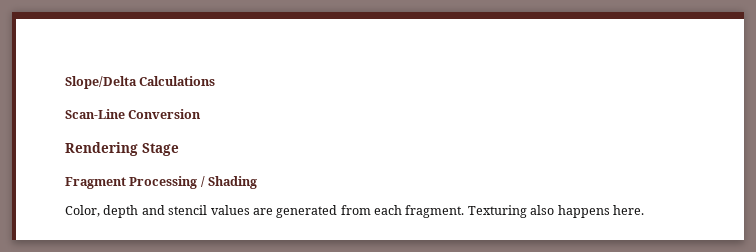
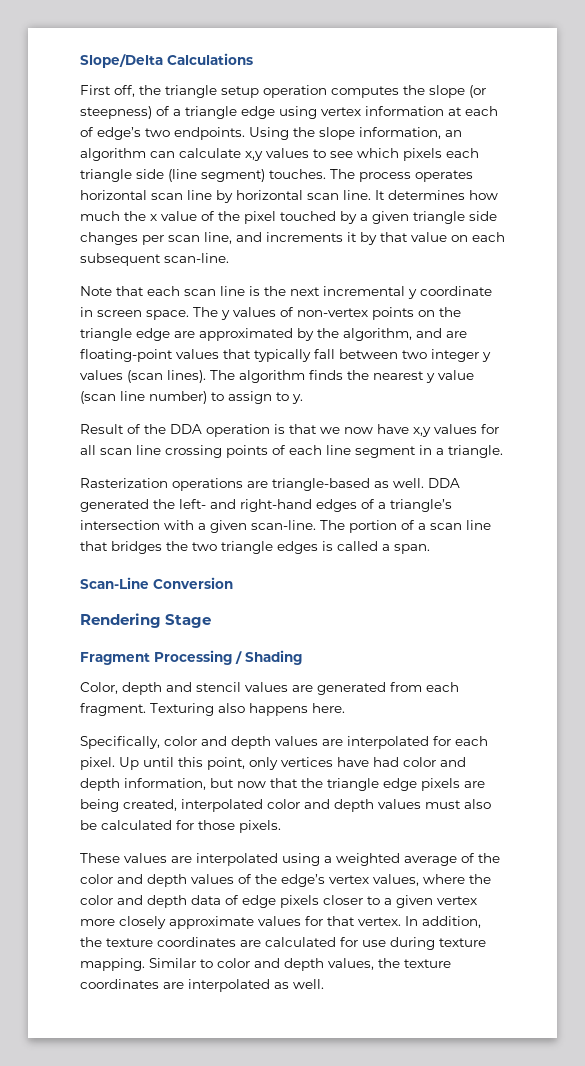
(216, 81) none -> [80,85,486,98] [80,106,498,119] [80,127,462,140] [80,148,479,161] [80,169,473,182] [80,190,498,203] [80,211,497,224] [80,232,505,245] [80,253,229,266] [80,286,492,299] [80,307,461,320] [80,328,467,341] [80,349,491,362] [80,370,474,383] [80,391,303,404] [80,424,499,437] [80,445,503,458] [80,478,460,491] [80,499,452,512] [80,520,491,533] [80,541,430,554] // First off, the triangle setup operation computes the slope (or steepness) of a triangle edge using vertex information at each of edge’s two endpoints. Using the slope information, an algorithm can calculate x,y values to see which pixels each triangle side (line segment) touches. The process operates horizontal scan line by horizontal scan line. It determines how much the x value of the pixel touched by a given triangle side changes per scan line, and increments it by that value on each subsequent scan-line. // Note that each scan line is the next incremental y coordinate in screen space. The y values of non-vertex points on the triangle edge are approximated by the algorithm, and are floating-point values that typically fall between two integer y values (scan lines). The algorithm finds the nearest y value (scan line number) to assign to y. // Result of the DDA operation is that we now have x,y values for all scan line crossing points of each line segment in a triangle. // Rasterization operations are triangle-based as well. DDA generated the left- and right-hand edges of a triangle’s intersection with a given scan-line. The portion of a scan line that bridges the two triangle edges is called a span.
(644, 210) none -> [80,736,488,749] [80,757,466,770] [80,778,485,791] [80,799,491,812] [80,820,281,833] [80,853,500,866] [80,874,491,887] [80,895,477,908] [80,916,481,929] [80,937,486,950] [80,958,451,971] [80,979,324,992] // Specifically, color and depth values are interpolated for each pixel. Up until this point, only vertices have had color and depth information, but now that the triangle edge pixels are being created, interpolated color and depth values must also be calculated for those pixels. // These values are interpolated using a weighted average of the color and depth values of the edge’s vertex values, where the color and depth data of edge pixels closer to a given vertex more closely approximate values for that vertex. In addition, the texture coordinates are calculated for use during texture mapping. Similar to color and depth values, the texture coordinates are interpolated as well.

